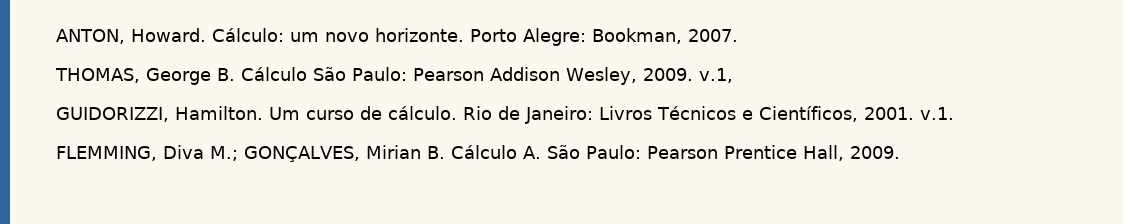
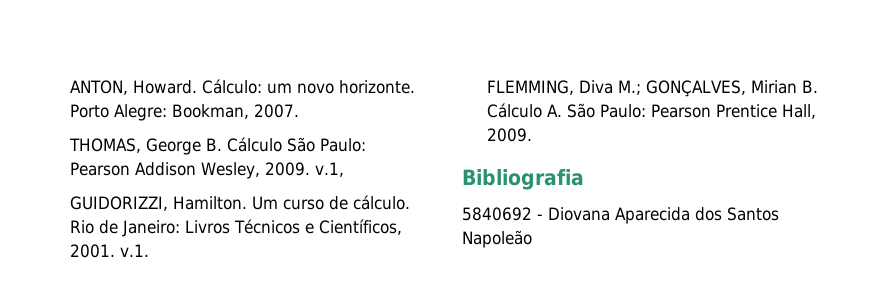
(900, 152) none -> [462,169,584,190] [462,207,779,224] [462,230,532,248] // Bibliografia // 5840692 - Diovana Aparecida dos Santos Napoleão

